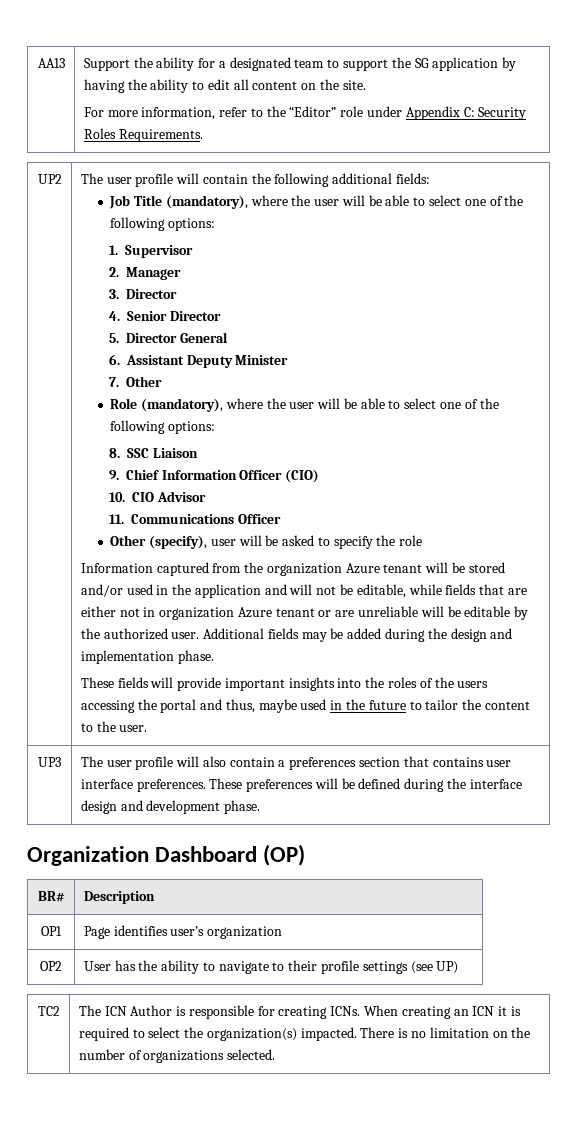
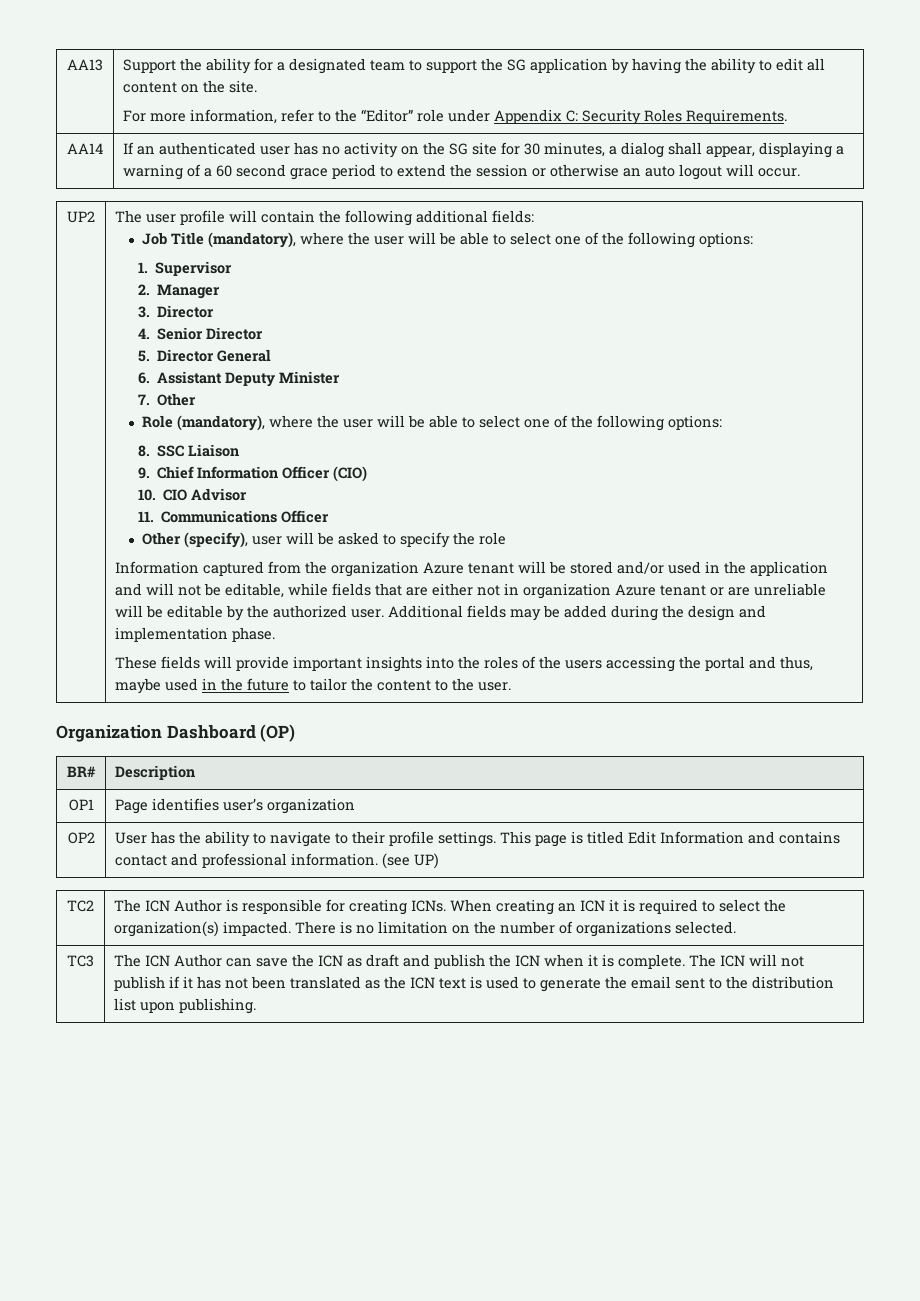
(203, 135) none -> [67,143,103,154] [123,142,845,158] [123,164,801,180] // AA14 | If an authenticated user has no activity on the SG site for 30 minutes, a dialog shall appear, displaying a warning of a 60 second grace period to extend the session or otherwise an auto logout will occur.
[38,757,61,767] [80,756,512,770] [80,778,522,792] [80,800,261,814] // UP3 | The user profile will also contain a preferences section that contains user interface preferences. These preferences will be defined during the interface design and development phase. -> (512, 686) none
[362,961,408,974] settings -> [438,831,841,847] [115,853,379,868] settings. This page is titled Edit Information and contains contact and professional information.
(276, 1054) none -> [67,955,94,967] [114,954,805,969] [114,976,835,992] [114,998,257,1014] // TC3 | The ICN Author can save the ICN as draft and publish the ICN when it is complete. The ICN will not publish if it has not been translated as the ICN text is used to generate the email sent to the distribution list upon publishing.

